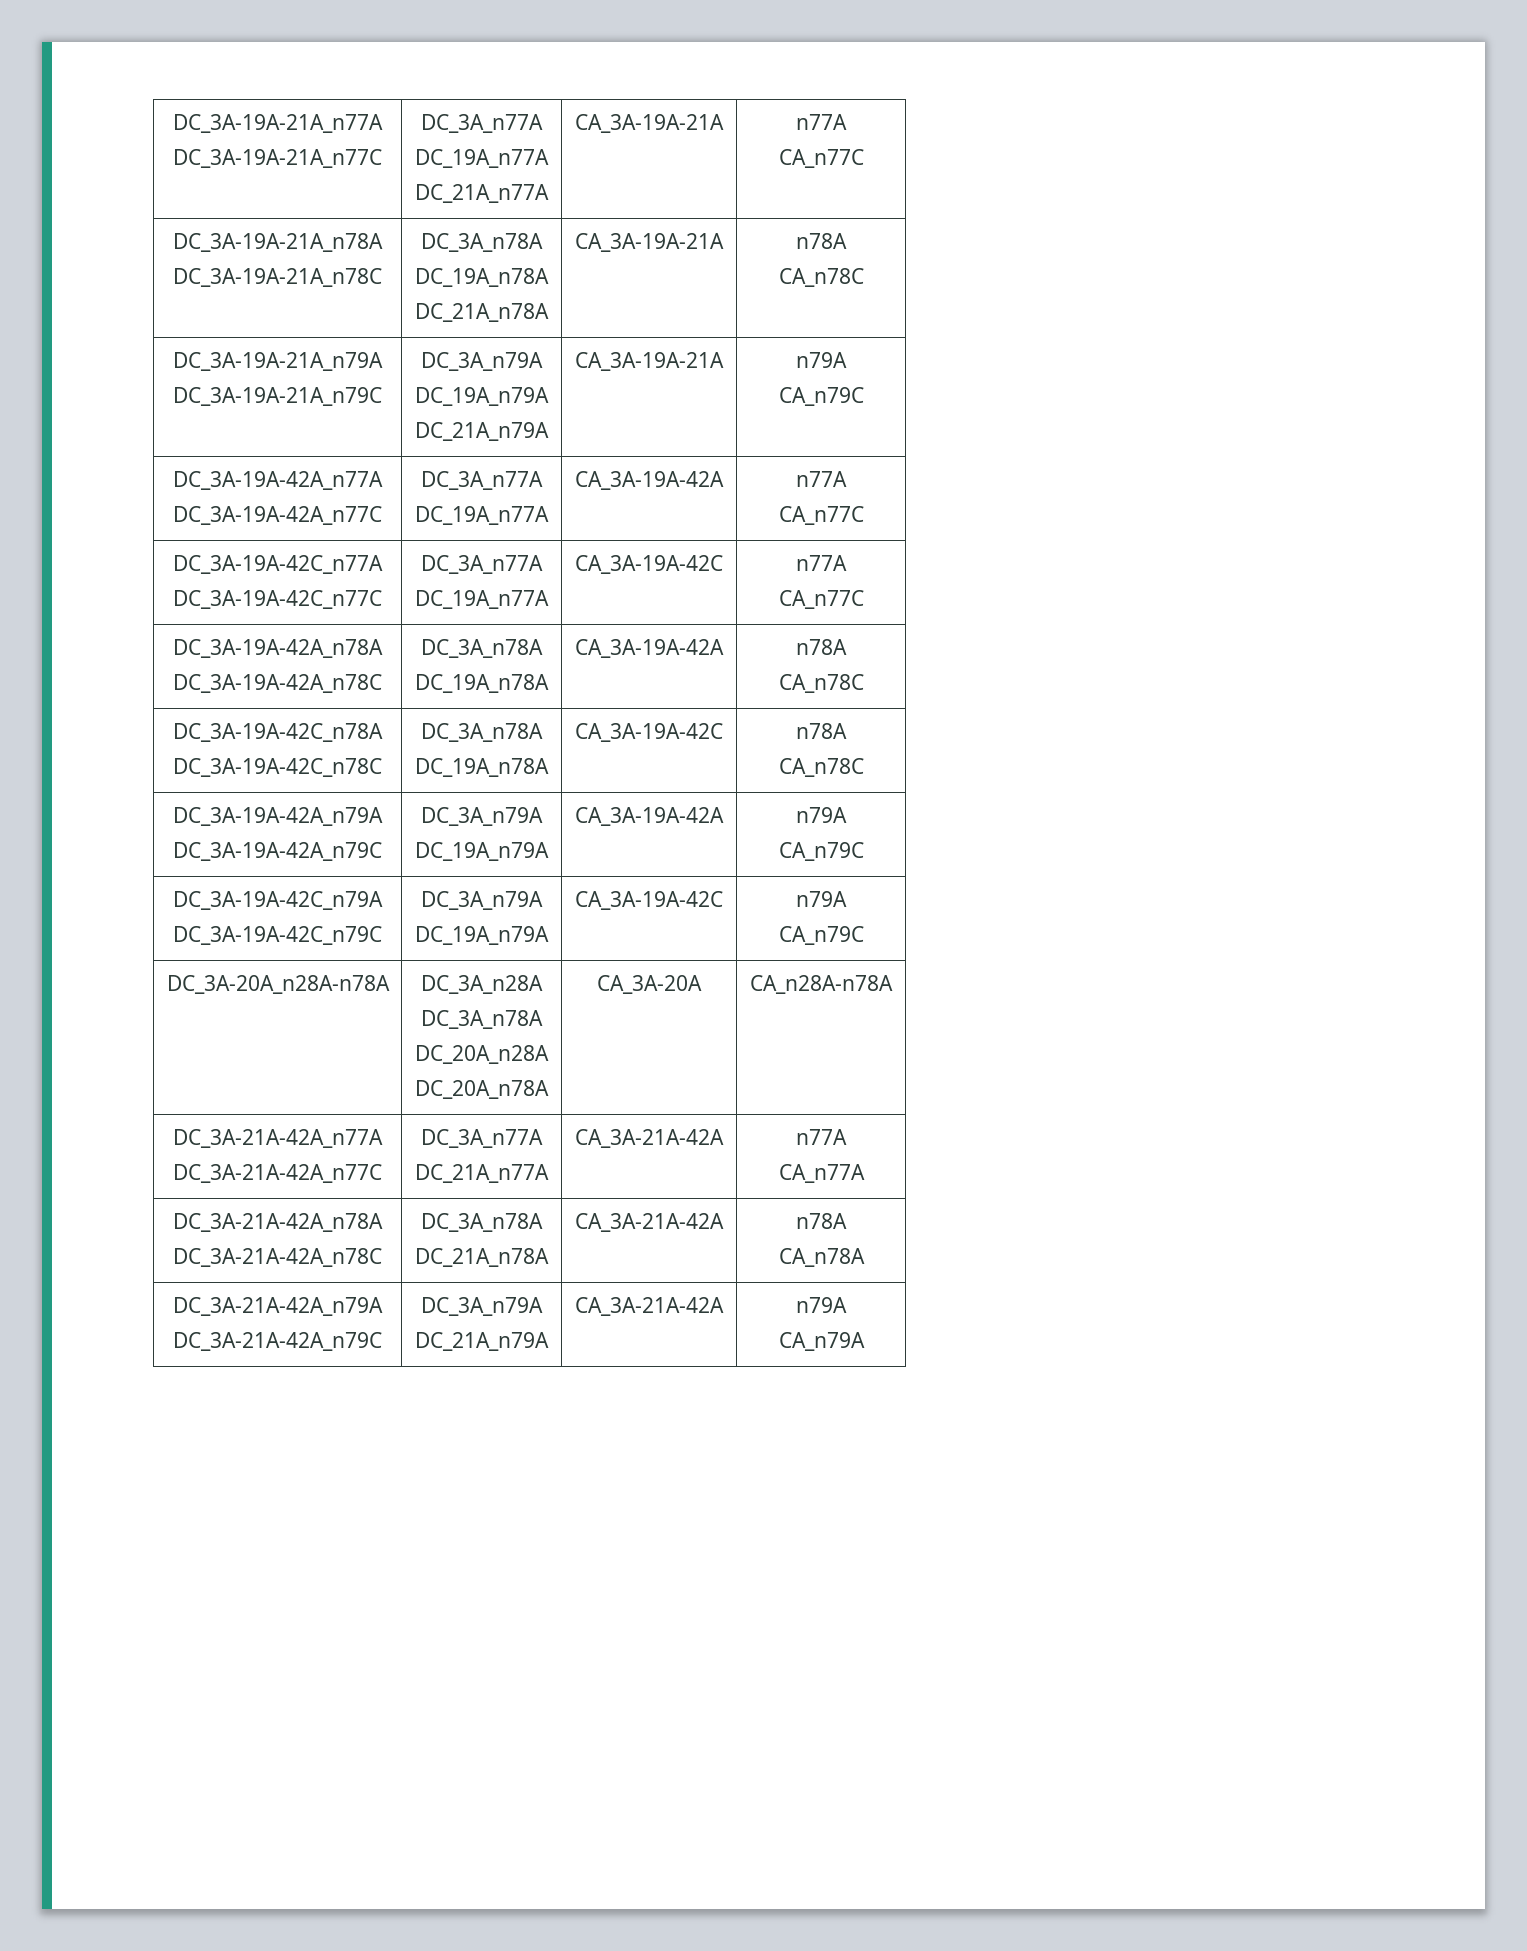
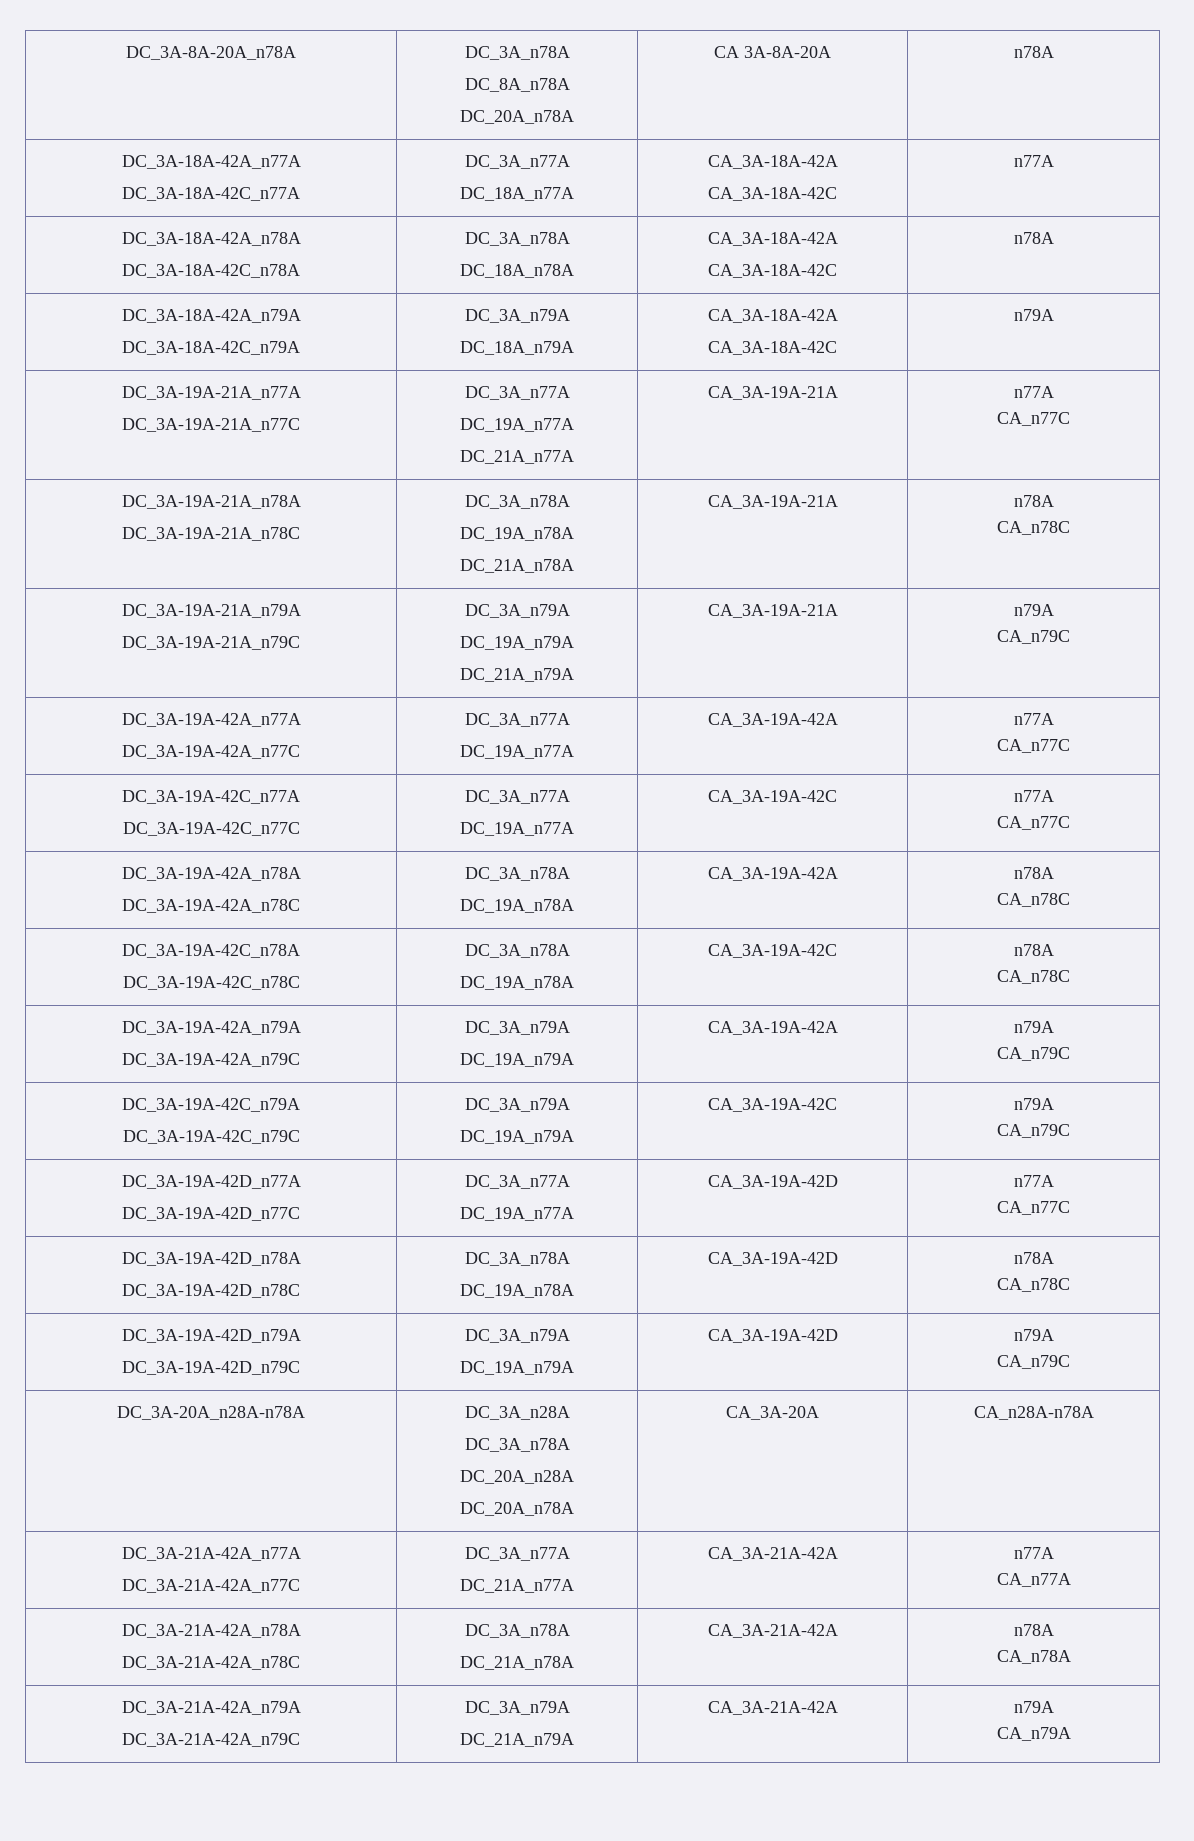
(173, 123) none -> [126,46,296,60] [464,46,570,60] [464,78,570,92] [460,110,574,124] [714,46,831,58] [1013,46,1054,58] [121,155,301,169] [122,187,300,201] [464,155,570,169] [460,187,574,201] [707,155,838,169] [708,187,837,201] [1013,155,1054,167] [121,232,301,246] [122,264,300,278] [464,232,570,246] [460,264,574,278] [707,232,838,246] [708,264,837,278] [1013,232,1054,244] [121,309,301,323] [122,341,300,355] [464,309,570,323] [460,341,574,355] [707,309,838,323] [708,341,837,355] [1013,309,1054,321] DC_3A-8A-20A_n78A | DC_3A_n78A // DC_8A_n78A // DC_20A_n78A | CA 3A-8A-20A | n78A // DC_3A-18A-42A_n77A // DC_3A-18A-42C_n77A | DC_3A_n77A // DC_18A_n77A | CA_3A-18A-42A // CA_3A-18A-42C | n77A // DC_3A-18A-42A_n78A // DC_3A-18A-42C_n78A | DC_3A_n78A // DC_18A_n78A | CA_3A-18A-42A // CA_3A-18A-42C | n78A // DC_3A-18A-42A_n79A // DC_3A-18A-42C_n79A | DC_3A_n79A // DC_18A_n79A | CA_3A-18A-42A // CA_3A-18A-42C | n79A //
(864, 935) none -> [121,1175,301,1189] [122,1207,300,1221] [464,1175,570,1189] [460,1207,574,1221] [707,1175,838,1189] [1013,1175,1054,1187] [997,1201,1070,1215] [121,1252,301,1266] [122,1284,300,1298] [464,1252,570,1266] [460,1284,574,1298] [707,1252,838,1266] [1013,1252,1054,1264] [997,1278,1070,1292] [121,1329,301,1343] [122,1361,300,1375] [464,1329,570,1343] [460,1361,574,1375] [707,1329,838,1343] [1013,1329,1054,1341] [997,1355,1070,1369] // DC_3A-19A-42D_n77A // DC_3A-19A-42D_n77C | DC_3A_n77A // DC_19A_n77A | CA_3A-19A-42D | n77A // CA_n77C // DC_3A-19A-42D_n78A // DC_3A-19A-42D_n78C | DC_3A_n78A // DC_19A_n78A | CA_3A-19A-42D | n78A // CA_n78C // DC_3A-19A-42D_n79A // DC_3A-19A-42D_n79C | DC_3A_n79A // DC_19A_n79A | CA_3A-19A-42D | n79A // CA_n79C

